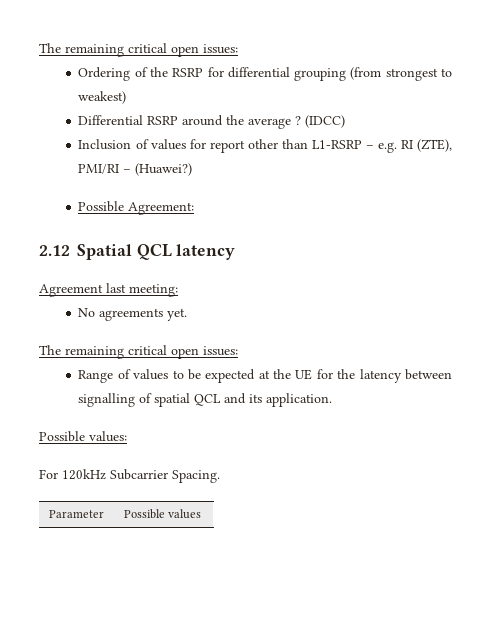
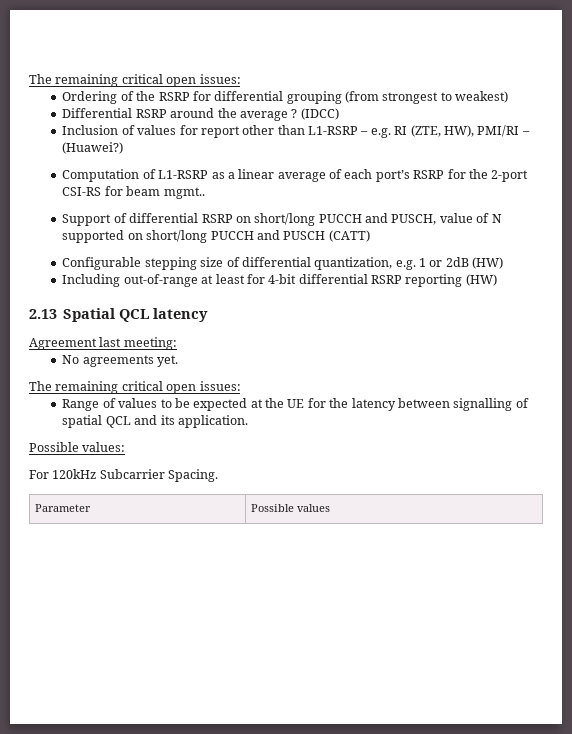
[416,139,452,152] (ZTE), -> [410,125,474,137] (ZTE, HW),
[78,201,195,215] [39,245,70,256] Possible Agreement: // 2.12 -> [62,169,529,182] [62,186,205,199] [62,213,502,226] [62,230,370,243] [62,257,504,270] [62,274,497,287] [29,309,57,319] Computation of L1-RSRP as a linear average of each port’s RSRP for the 2-port CSI-RS for beam mgmt.. // Support of differential RSRP on short/long PUCCH and PUSCH, value of N supported on short/long PUCCH and PUSCH (CATT) // Configurable stepping size of differential quantization, e.g. 1 or 2dB (HW) // Including out-of-range at least for 4-bit differential RSRP reporting (HW) // 2.13

